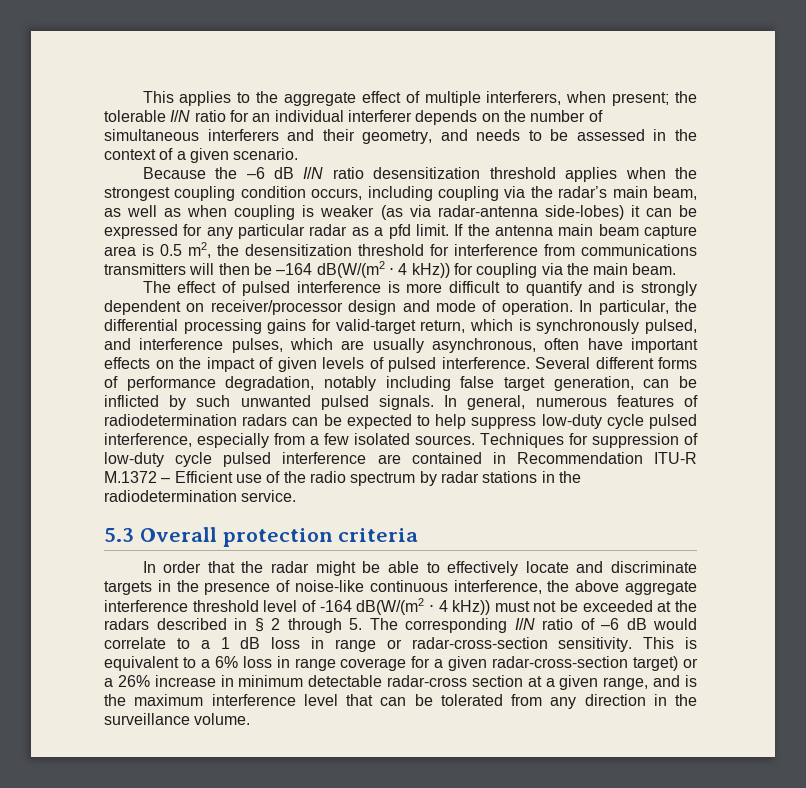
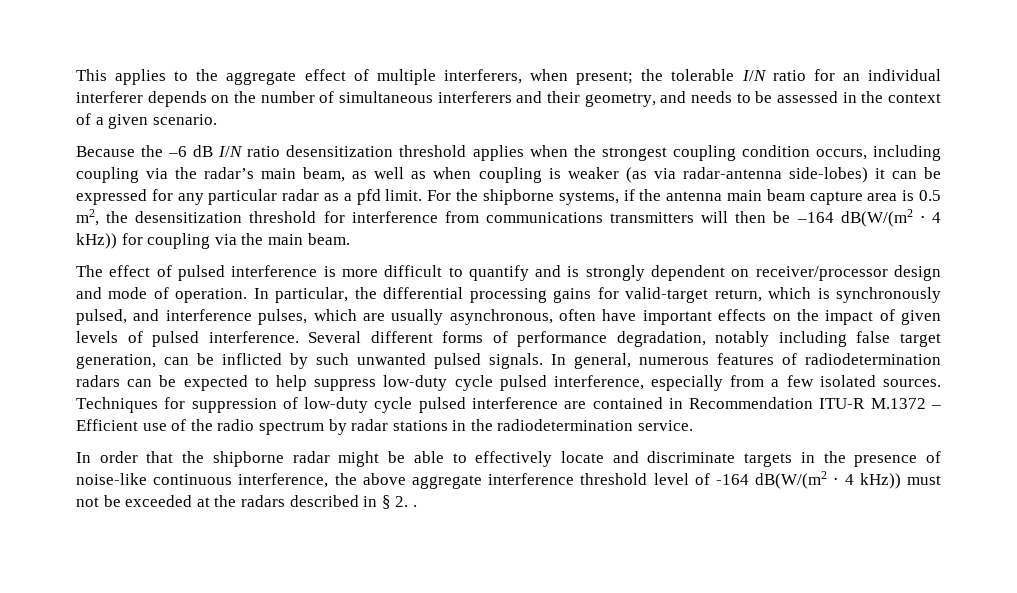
[454,224,464,236] If -> [427,189,635,205] For the shipborne systems, if
[104,527,419,547] // 5.3 Overall protection criteria -> (694, 425) none
(264, 567) none -> [212,451,284,467] shipborne
[271,618,697,633] [104,637,697,652] [104,656,698,671] [104,675,697,690] [104,694,697,709] [104,713,251,725] 2 through 5. The corresponding I/N ratio of –6 dB would correlate to a 1 dB loss in range or radar-cross-section sensitivity. This is equivalent to a 6% loss in range coverage for a given radar-cross-section target) or a 26% increase in minimum detectable radar-cross section at a given range, and is the maximum interference level that can be tolerated from any direction in the surveillance volume. -> [395,496,417,507] 2. .

